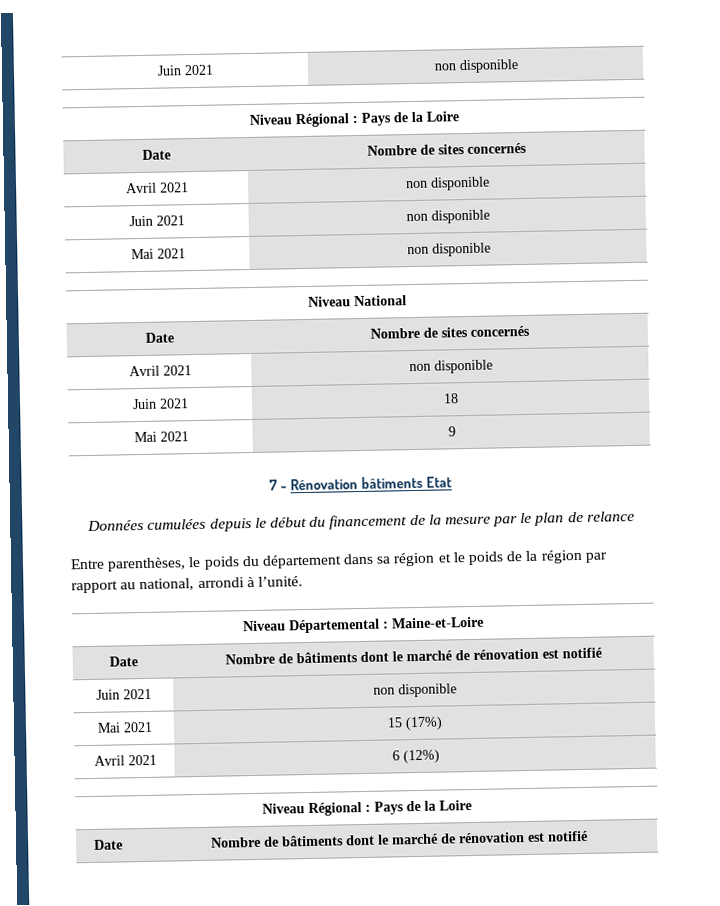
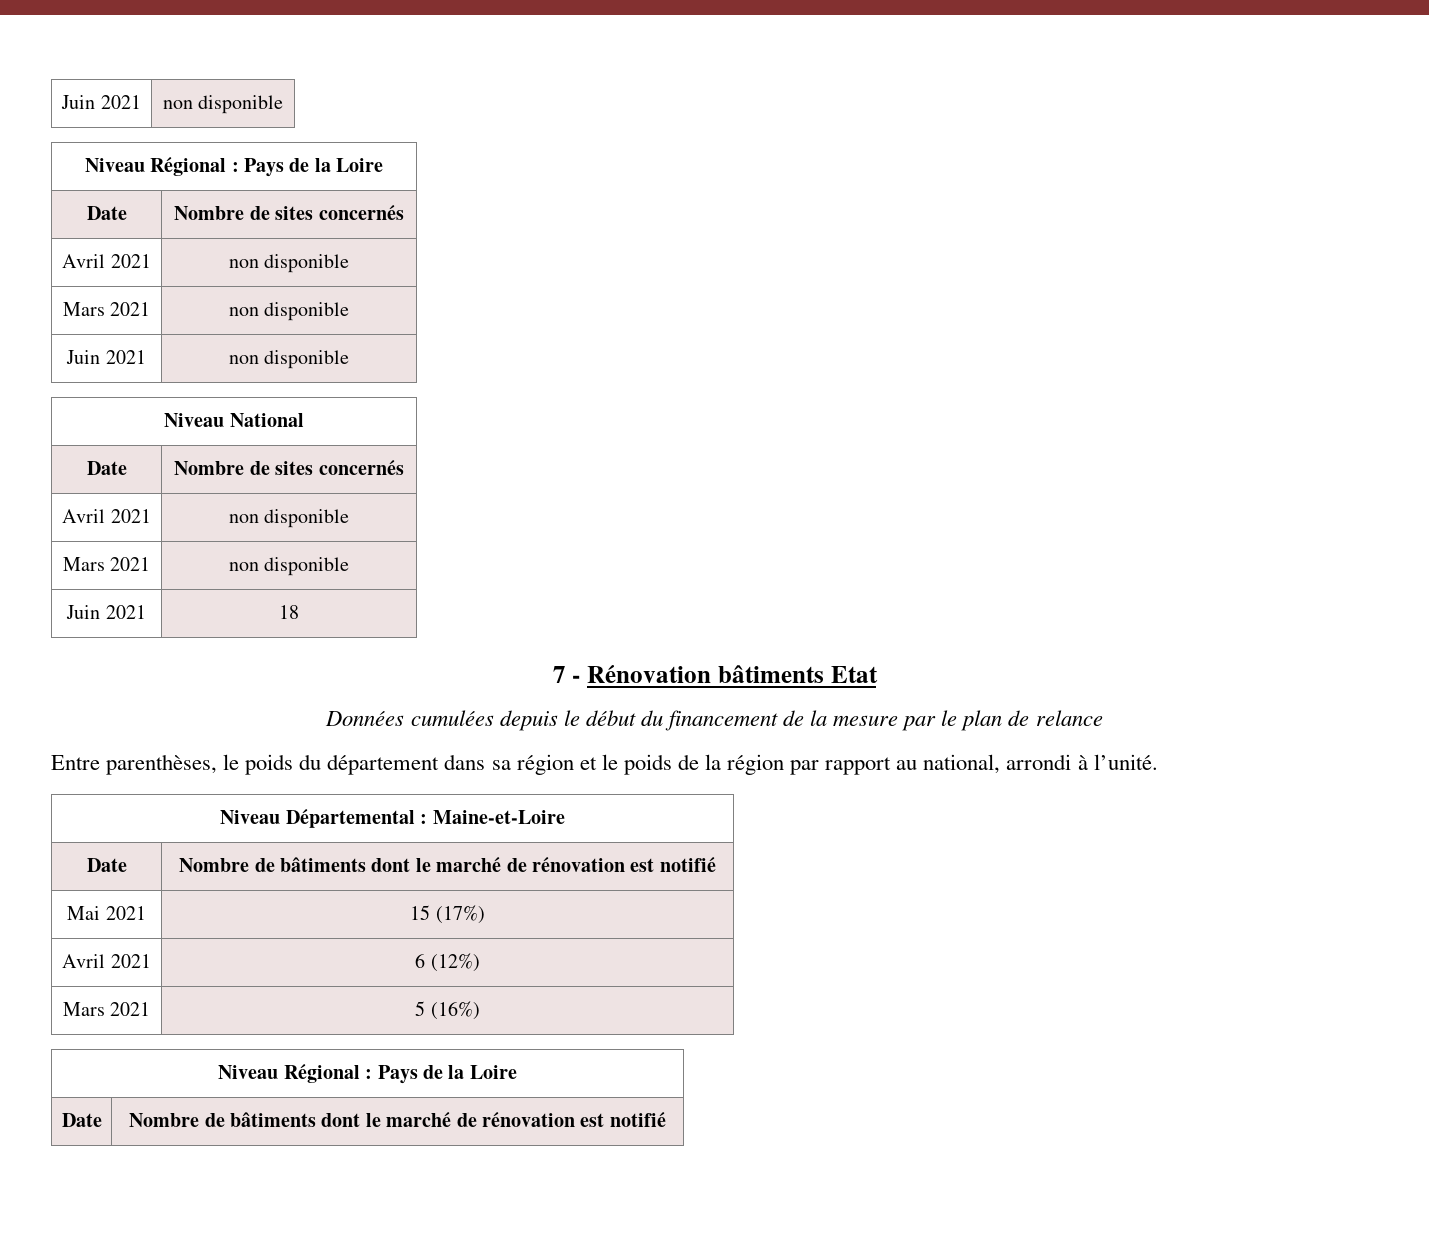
[129,215,185,227] [405,209,490,224] [130,248,154,260] Juin 2021 | non disponible // Mai -> [62,302,151,316] [228,302,350,321] [66,350,101,364] Mars 2021 | non disponible // Juin
(493, 366) none -> [62,557,151,571] [228,557,350,576] // Mars 2021 | non disponible
[133,431,189,443] [447,426,456,437] // Mai 2021 | 9 -> (299, 612) none
[96,688,152,700] [372,683,457,698] // Juin 2021 | non disponible -> (716, 864) none
(440, 756) none -> [62,1002,151,1016] [415,1001,480,1020] // Mars 2021 | 5 (16%)

